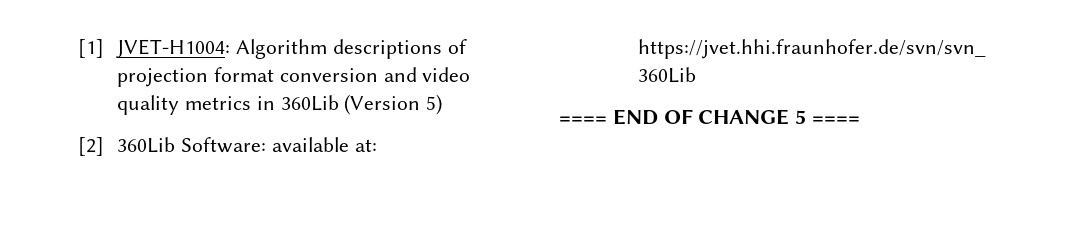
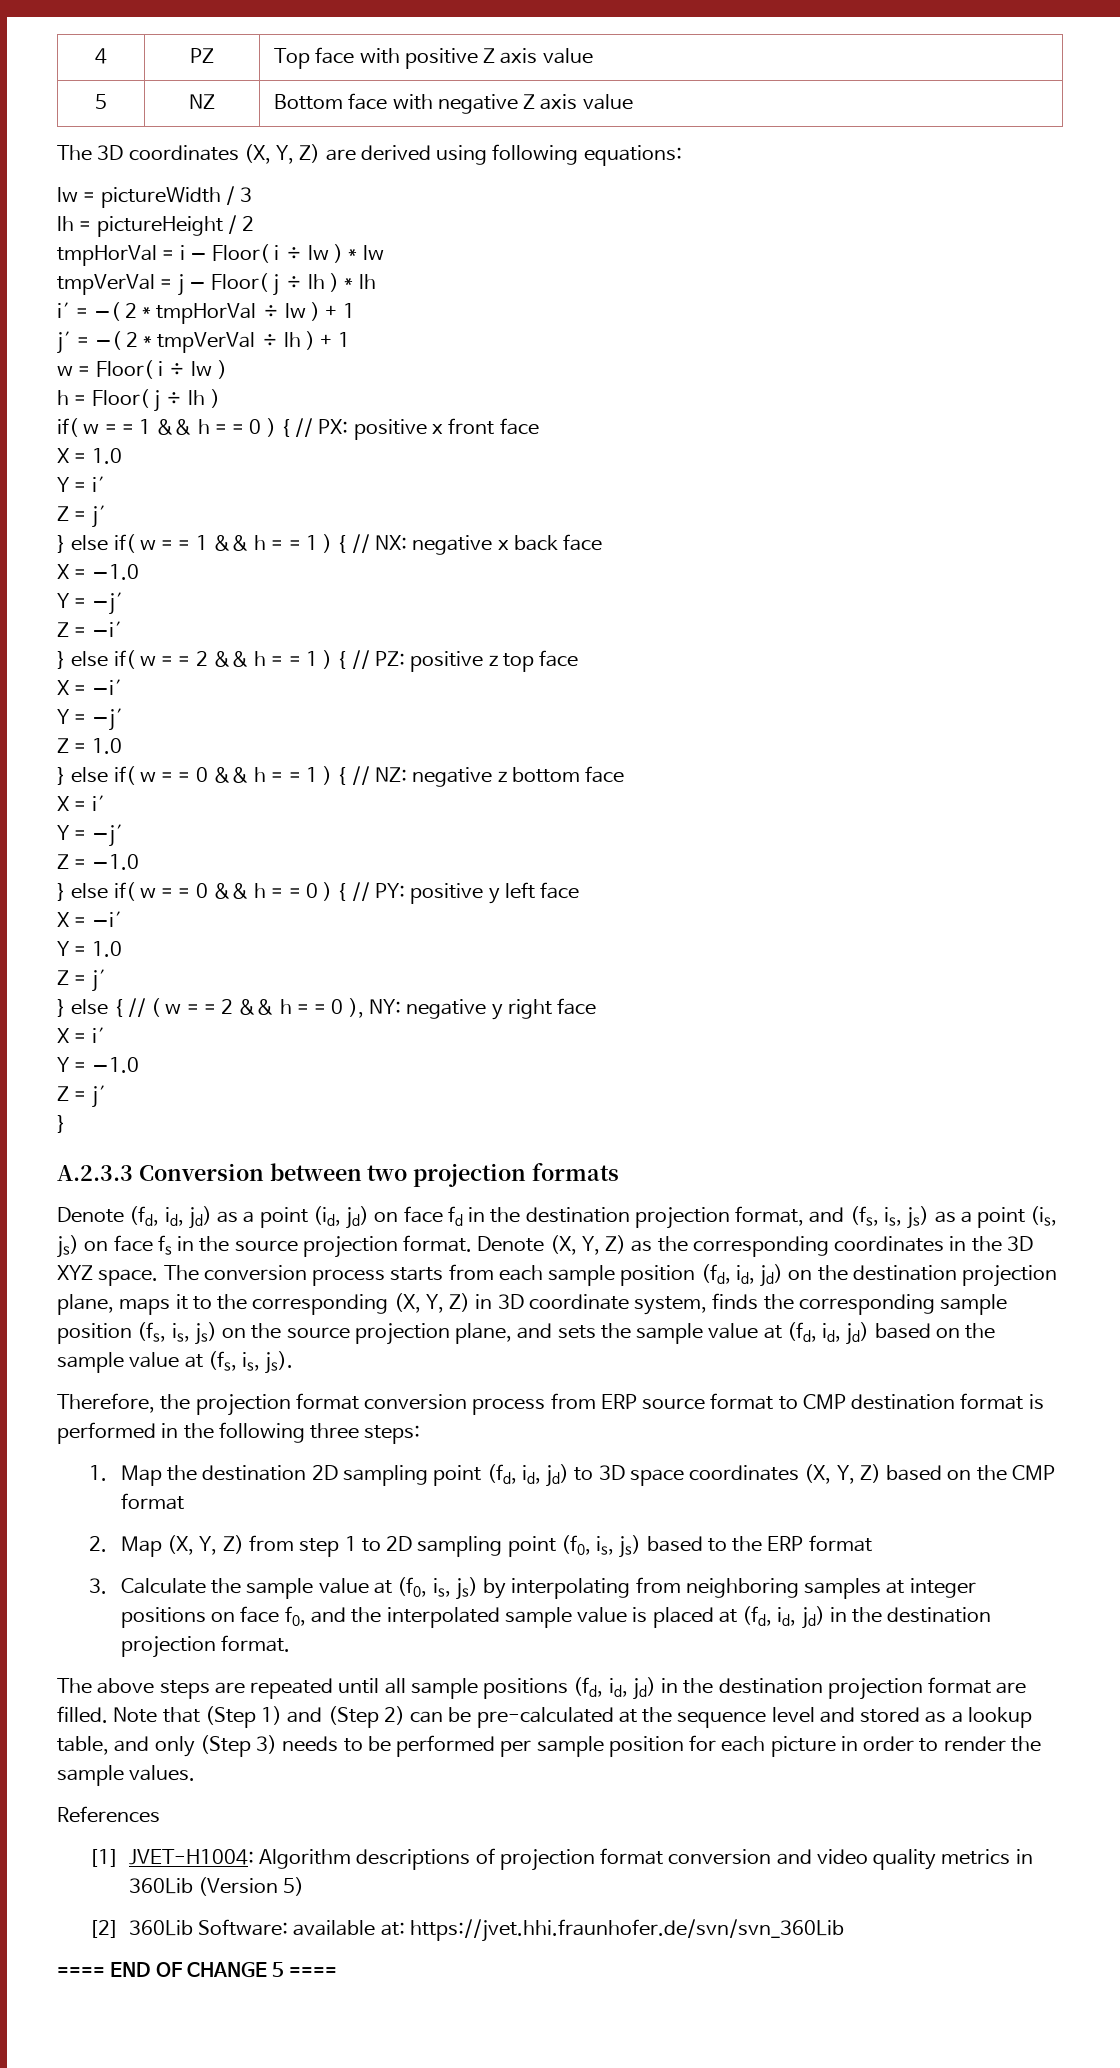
(77, 48) none -> [95,48,107,64] [190,48,214,63] [274,47,593,69] [95,94,107,109] [189,94,215,109] [274,93,633,114] [57,144,682,166] [57,186,253,208] [57,215,255,237] [57,244,384,266] [57,273,376,296] [57,302,355,324] [57,331,350,354] [57,360,227,379] [57,389,220,412] [57,418,539,440] [57,448,122,464] [57,476,106,492] [57,505,107,528] [57,534,603,555] [57,564,139,580] [57,592,124,615] [57,621,123,637] [57,650,579,672] [57,679,123,695] [57,708,124,731] [57,738,122,754] [57,766,625,787] [57,795,106,811] [57,824,124,847] [57,854,139,870] [57,882,580,904] [57,911,123,927] [57,941,122,957] [57,969,107,992] [57,998,597,1020] [57,1027,106,1043] [57,1057,139,1073] [57,1085,107,1108] [57,1115,66,1133] [57,1163,620,1187] [57,1206,1058,1229] [57,1235,1034,1258] [57,1264,1058,1287] [57,1293,1008,1315] [57,1322,996,1345] [57,1351,294,1374] [57,1393,1044,1416] [57,1422,421,1444] [88,1464,1055,1487] [120,1493,184,1510] [88,1535,872,1558] [88,1577,976,1600] [120,1606,992,1629] [120,1635,291,1658] [57,1677,1027,1700] [57,1706,1032,1728] [57,1735,1042,1757] [57,1765,196,1786] [57,1806,160,1823] 4 | PZ | Top face with positive Z axis value // 5 | NZ | Bottom face with negative Z axis value // The 3D coordinates (X, Y, Z) are derived using following equations: // lw = pictureWidth / 3 // lh = pictureHeight / 2 // tmpHorVal = i − Floor( i ÷ lw ) * lw // tmpVerVal = j − Floor( j ÷ lh ) * lh // i′ = −( 2 * tmpHorVal ÷ lw ) + 1 // j′ = −( 2 * tmpVerVal ÷ lh ) + 1 // w = Floor( i ÷ lw ) // h = Floor( j ÷ lh ) // if( w = = 1 && h = = 0 ) { // PX: positive x front face // X = 1.0 // Y = i′ // Z = j′ // } else if( w = = 1 && h = = 1 ) { // NX: negative x back face // X = −1.0 // Y = −j′ // Z = −i′ // } else if( w = = 2 && h = = 1 ) { // PZ: positive z top face // X = −i′ // Y = −j′ // Z = 1.0 // } else if( w = = 0 && h = = 1 ) { // NZ: negative z bottom face // X = i′ // Y = −j′ // Z = −1.0 // } else if( w = = 0 && h = = 0 ) { // PY: positive y left face // X = −i′ // Y = 1.0 // Z = j′ // } else { // ( w = = 2 && h = = 0 ), NY: negative y right face // X = i′ // Y = −1.0 // Z = j′ // } // A.2.3.3 Conversion between two projection formats // Denote (fd, id, jd) as a point (id, jd) on face fd in the destination projection format, and (fs, is, js) as a point (is, js) on face fs in the source projection format. Denote (X, Y, Z) as the corresponding coordinates in the 3D XYZ space. The conversion process starts from each sample position (fd, id, jd) on the destination projection plane, maps it to the corresponding (X, Y, Z) in 3D coordinate system, finds the corresponding sample position (fs, is, js) on the source projection plane, and sets the sample value at (fd, id, jd) based on the sample value at (fs, is, js). // Therefore, the projection format conversion process from ERP source format to CMP destination format is performed in the following three steps: // 1. Map the destination 2D sampling point (fd, id, jd) to 3D space coordinates (X, Y, Z) based on the CMP format // 2. Map (X, Y, Z) from step 1 to 2D sampling point (f0, is, js) based to the ERP format // 3. Calculate the sample value at (f0, is, js) by interpolating from neighboring samples at integer positions on face f0, and the interpolated sample value is placed at (fd, id, jd) in the destination projection format. // The above steps are repeated until all sample positions (fd, id, jd) in the destination projection format are filled. Note that (Step 1) and (Step 2) can be pre-calculated at the sequence level and stored as a lookup table, and only (Step 3) needs to be performed per sample position for each picture in order to render the sample values. // References //

